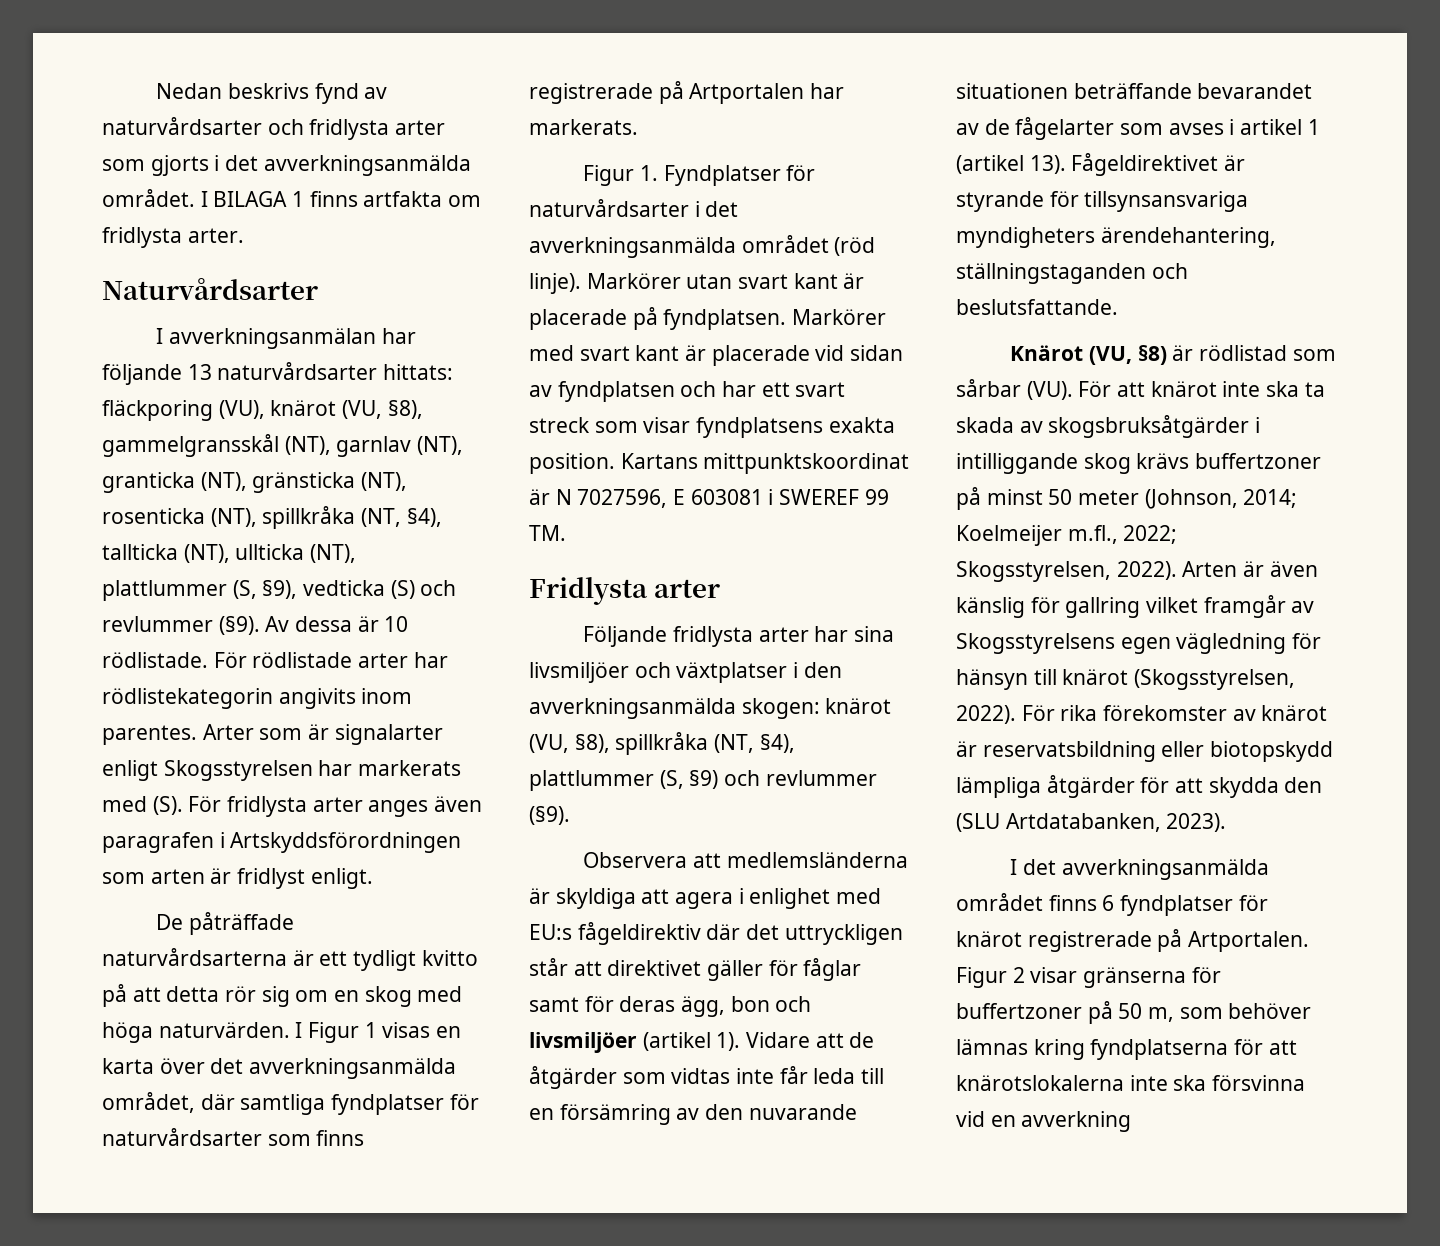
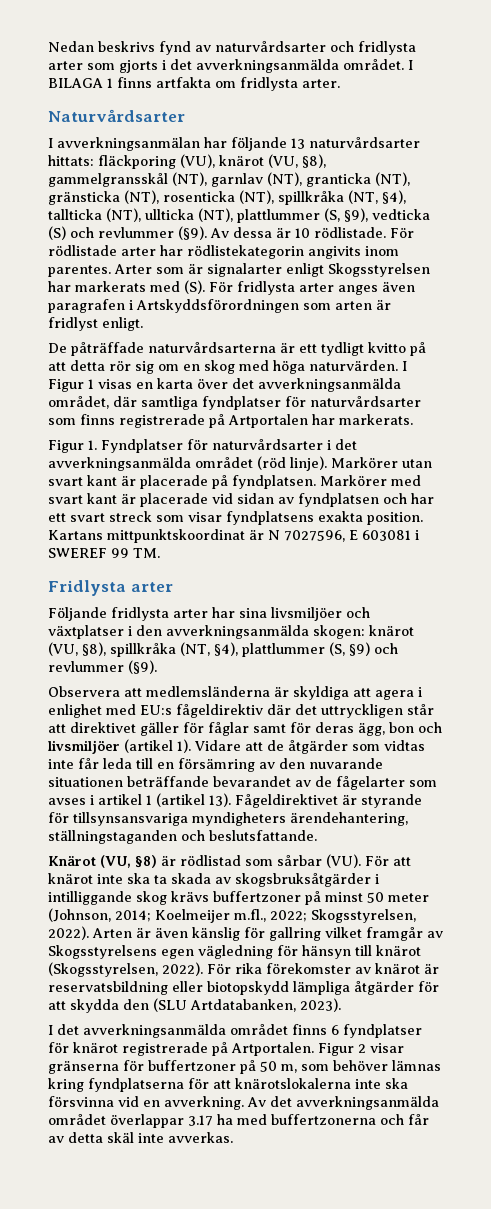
[1021,1111,1132,1132] avverkning -> [164,1096,439,1110] [48,1114,429,1128] [48,1132,233,1143] avverkning. Av det avverkningsanmälda området överlappar 3.17 ha med buffertzonerna och får av detta skäl inte avverkas.

